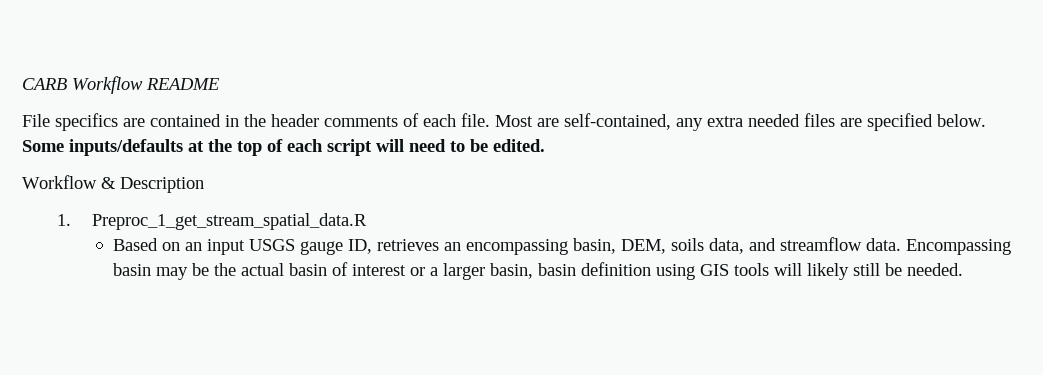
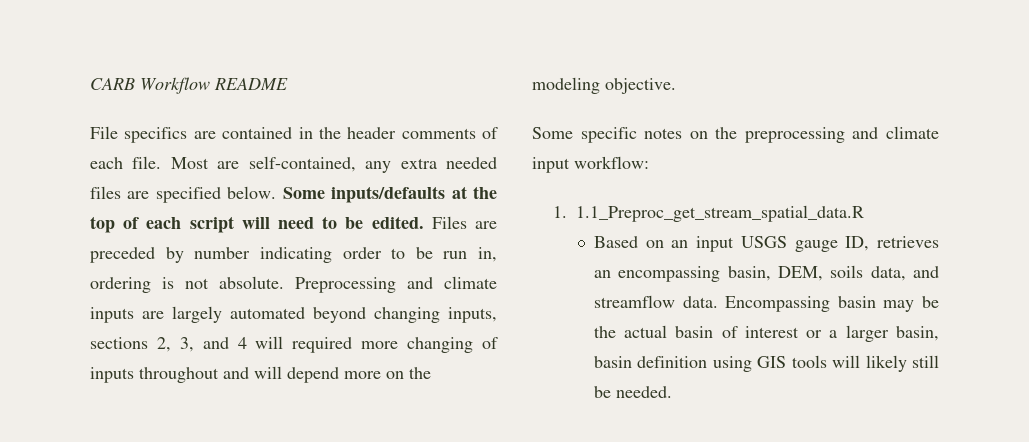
[22,175,204,193] // Workflow & Description -> [431,216,497,229] [90,247,497,263] [90,276,497,293] [90,306,497,323] [90,336,499,353] [90,366,431,383] [532,77,676,94] [532,126,939,143] [532,156,649,173] Files are preceded by number indicating order to be run in, ordering is not absolute. Preprocessing and climate inputs are largely automated beyond changing inputs, sections 2, 3, and 4 will required more changing of inputs throughout and will depend more on the modeling objective. // Some specific notes on the preprocessing and climate input workflow:
[92,213,368,230] Preproc_1_get_stream_spatial_data.R -> [576,205,865,222] 1.1_Preproc_get_stream_spatial_data.R

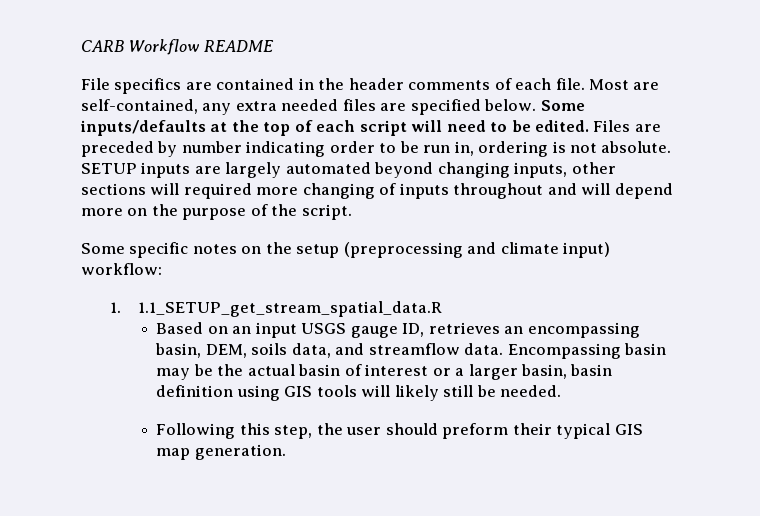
[295,276,497,293] Preprocessing and climate -> [81,163,137,174] SETUP
[90,337,247,352] sections 2, 3, and 4 -> [571,162,616,174] [81,183,146,195] other sections
[532,77,676,94] modeling objective. -> [182,204,352,220] purpose of the script.
[744,126,939,143] [532,157,570,173] preprocessing and climate input -> [296,242,611,258] setup (preprocessing and climate input)
[576,205,865,222] 1.1_Preproc_get_stream_spatial_data.R -> [138,301,443,317] 1.1_SETUP_get_stream_spatial_data.R
(672, 392) none -> [156,423,643,439] [156,444,286,460] // Following this step, the user should preform their typical GIS map generation.

